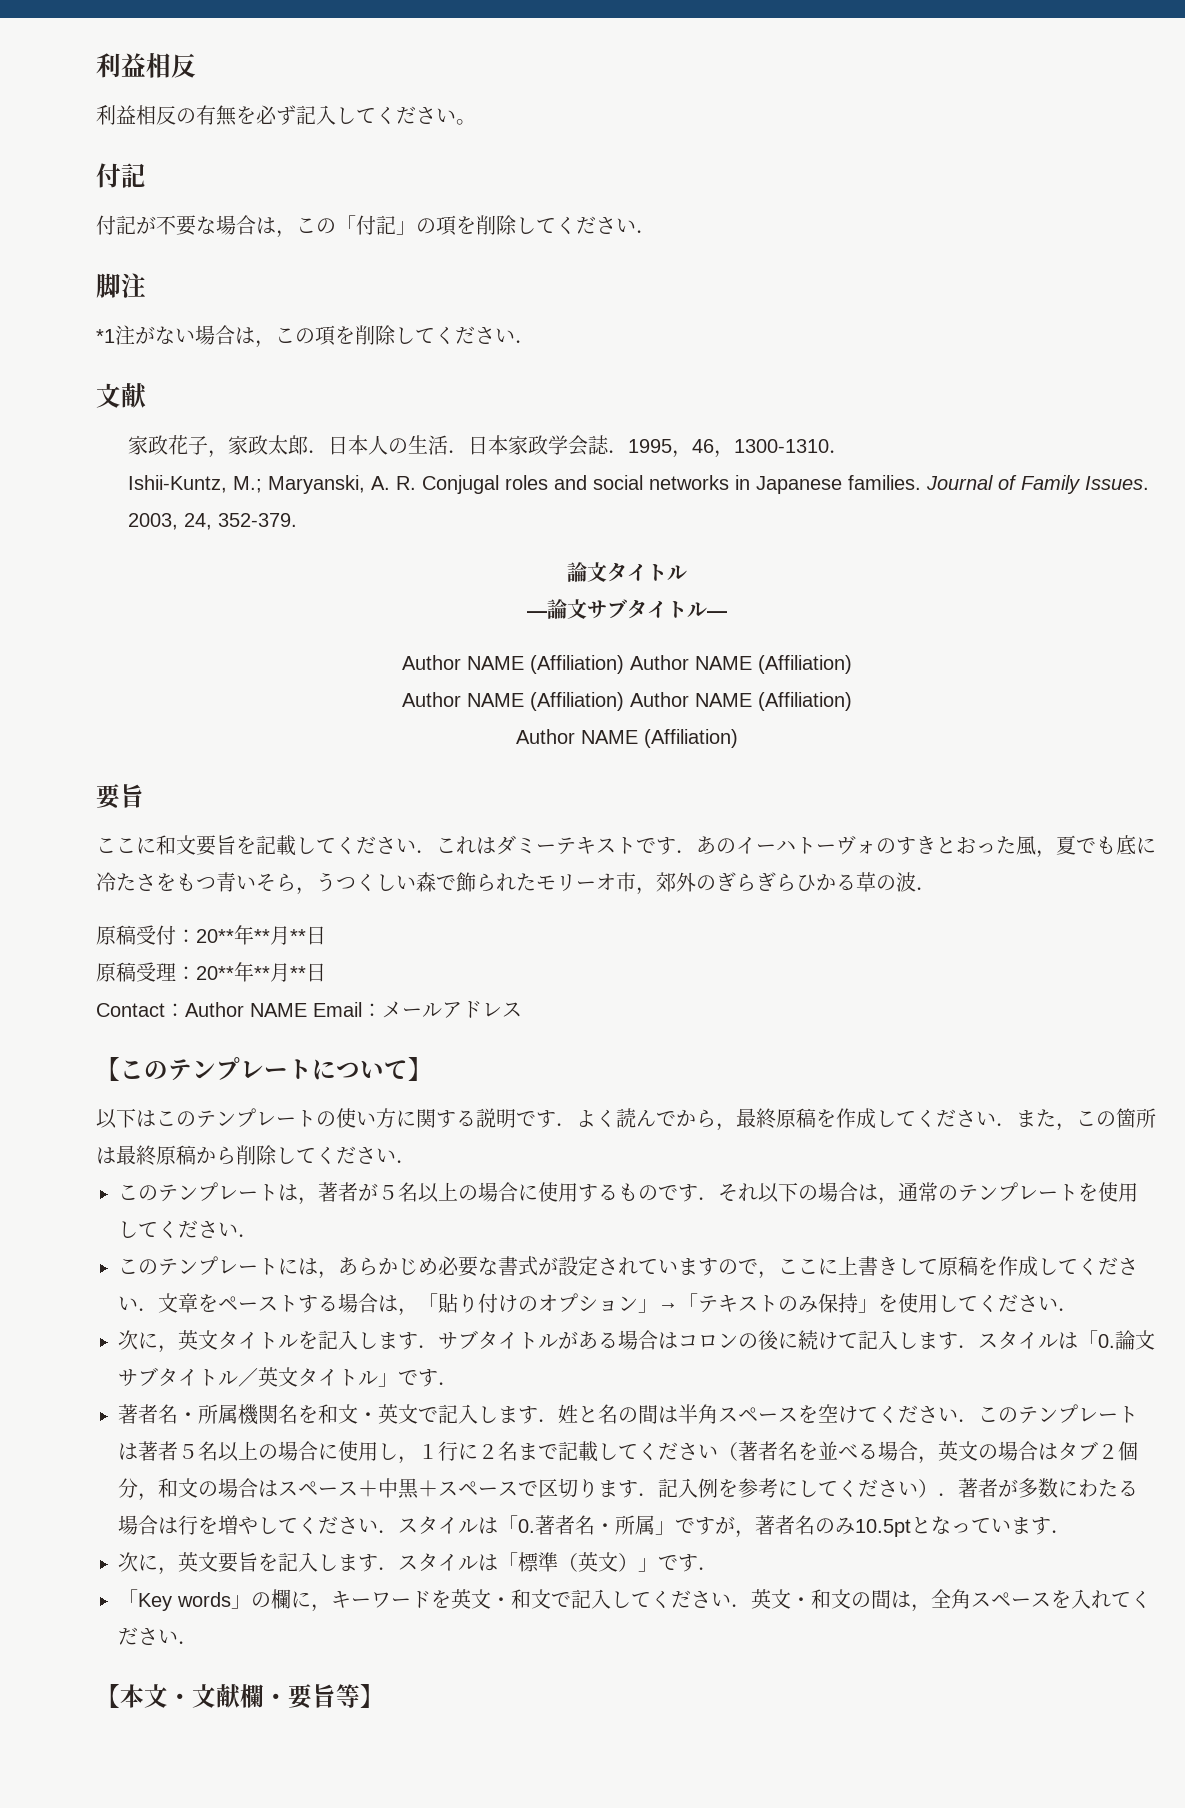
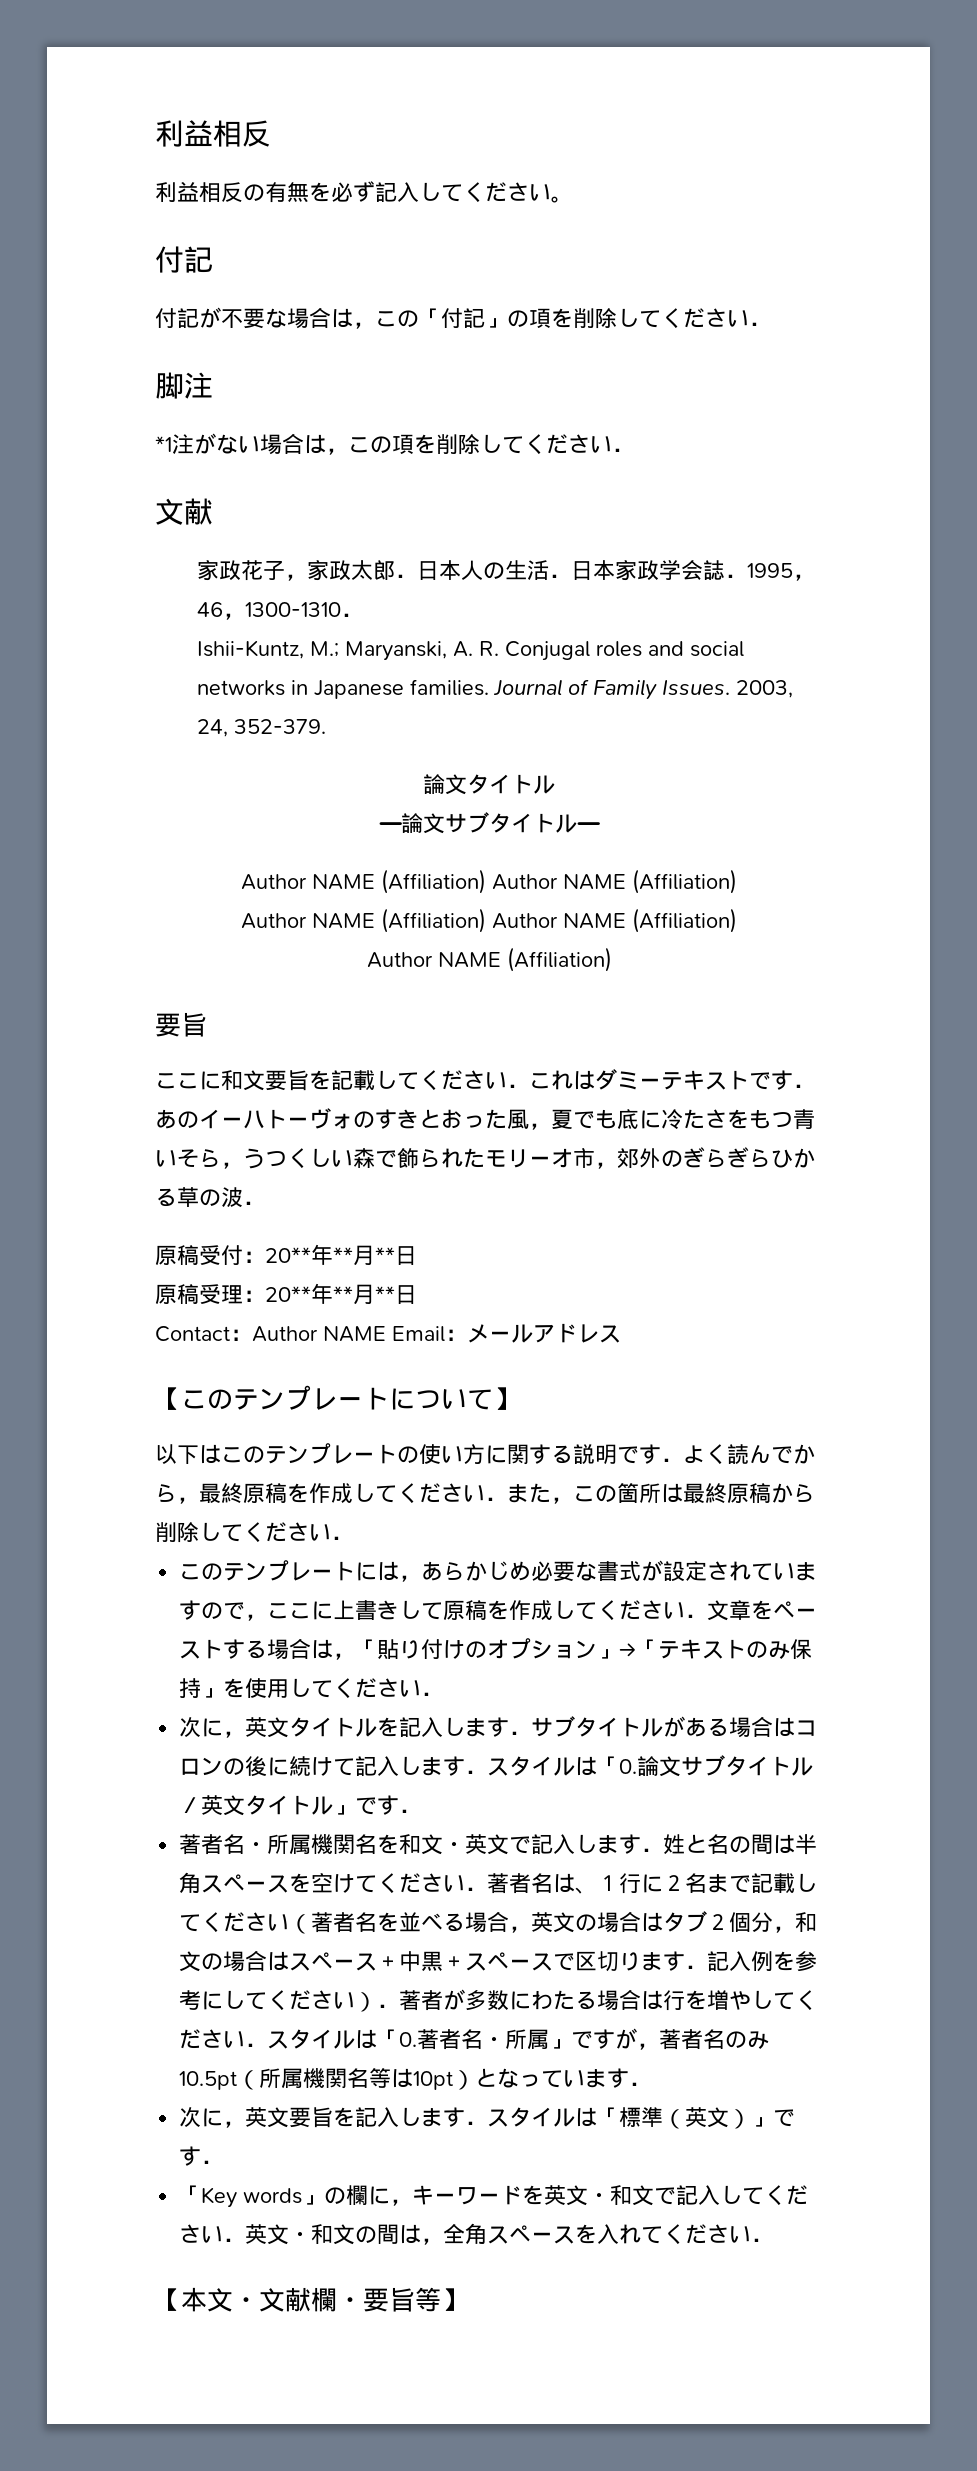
[118,1182,1138,1205] [118,1220,258,1238] // このテンプレートは，著者が５名以上の場合に使用するものです．それ以下の場合は，通常のテンプレートを使用してください． -> (353, 1538) none
[978,1404,1138,1424] [118,1441,418,1464] このテンプレートは著者５名以上の場合に使用し， -> [487,1873,598,1894] 著者名は、
(911, 1528) none -> [237,2068,476,2090] （所属機関名等は10pt）

